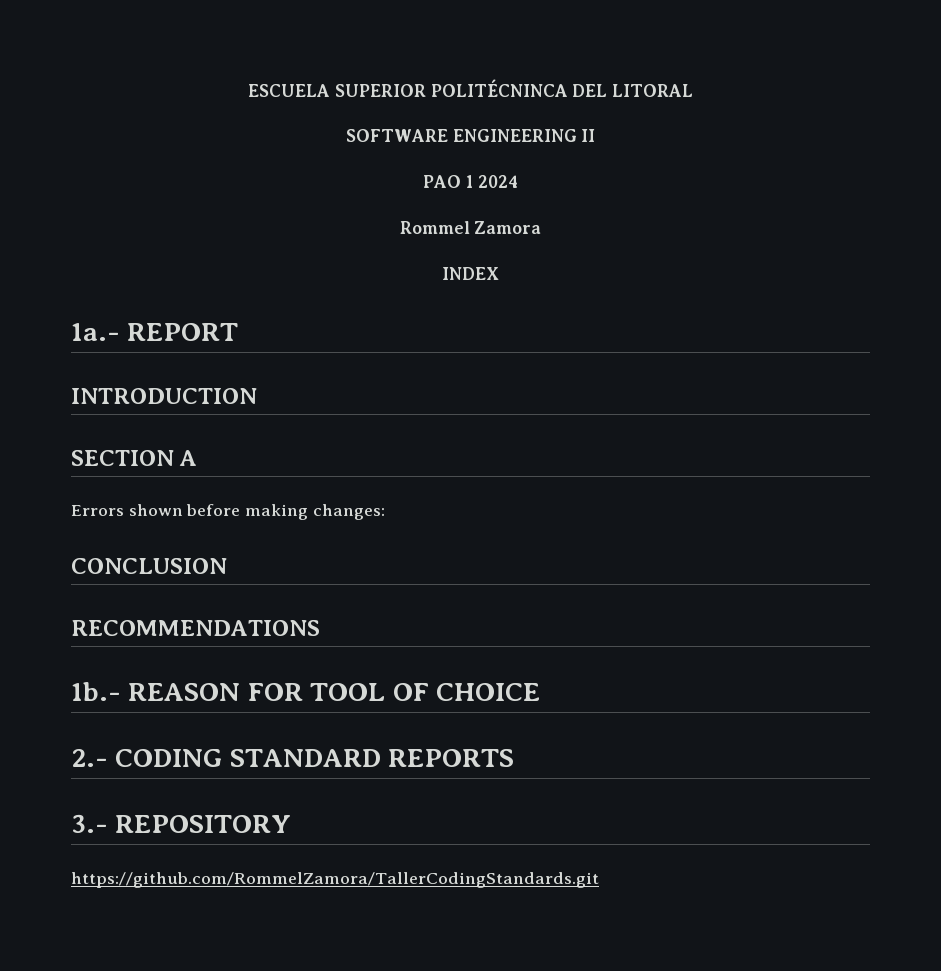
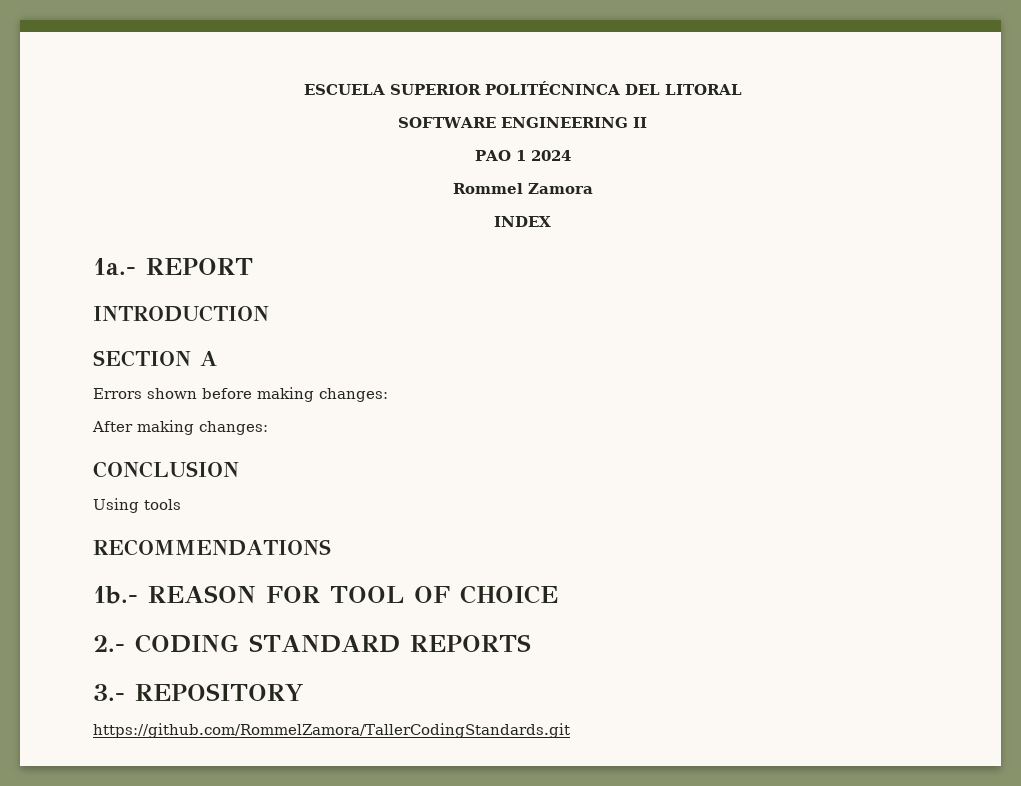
(385, 512) none -> [92,420,268,435] // After making changes:
(227, 566) none -> [93,498,181,513] // Using tools

